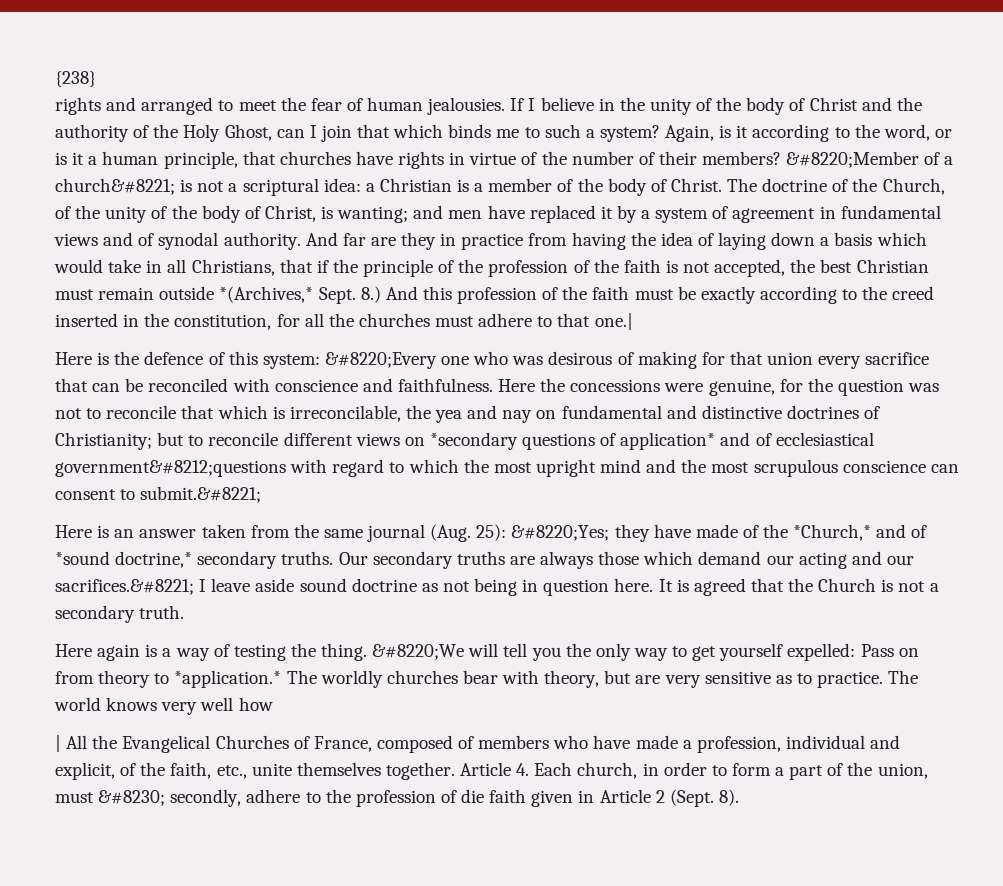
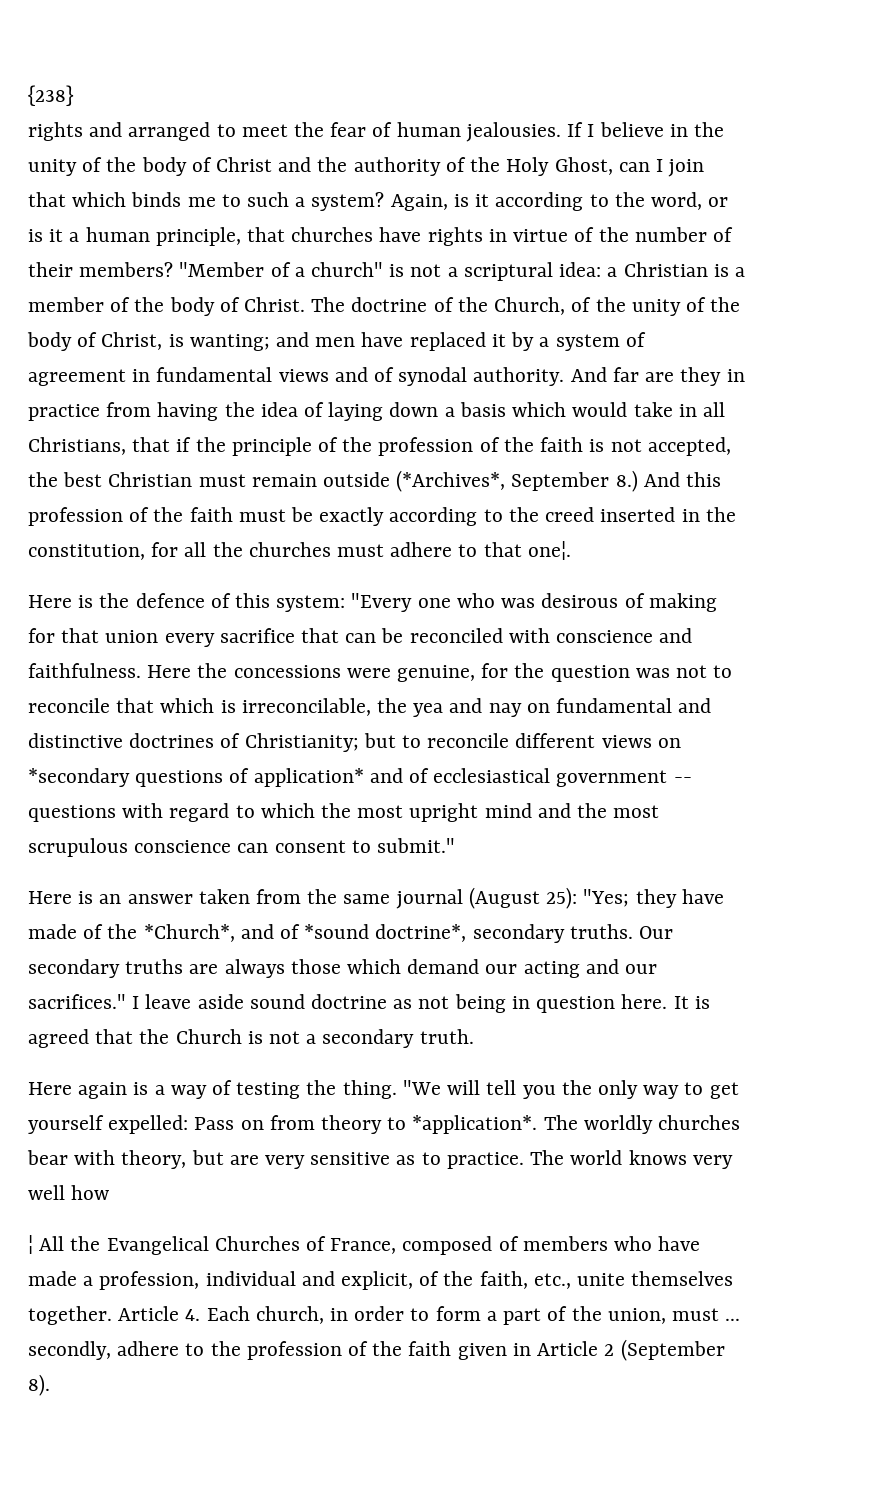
[786,151,920,168] &#8220;Member -> [179,262,265,277] "Member
[55,178,175,195] church&#8221; -> [311,262,384,277] church"
[219,286,356,304] *(Archives,* Sept. -> [396,470,610,492] (*Archives*, September
[594,313,633,330] one.| -> [527,541,571,560] one¦.
[324,352,437,369] &#8220;Every -> [351,593,413,612] "Every
[55,460,286,477] government&#8212;questions -> [556,770,692,787] [28,805,116,822] government -- questions
[140,486,262,503] submit.&#8221; -> [377,838,456,853] submit."
[430,524,610,542] (Aug. 25): &#8220;Yes; -> [468,887,630,909] (August 25): "Yes;
[793,524,872,541] *Church,* -> [143,924,235,942] *Church*,
[115,551,193,568] doctrine,* -> [375,924,467,942] doctrine*,
[55,579,194,595] sacrifices.&#8221; -> [28,994,126,1009] sacrifices."
[372,644,465,660] &#8220;We -> [402,1080,441,1095] "We
[174,670,282,688] *application.* -> [412,1115,538,1134] *application*.
[55,735,61,752] | -> [28,1235,33,1254] ¦
[98,790,166,806] &#8230; -> [725,1318,741,1321] ...
[461,789,485,803] die -> [372,1341,403,1356] the
[669,789,714,807] (Sept. -> [620,1339,725,1361] (September

